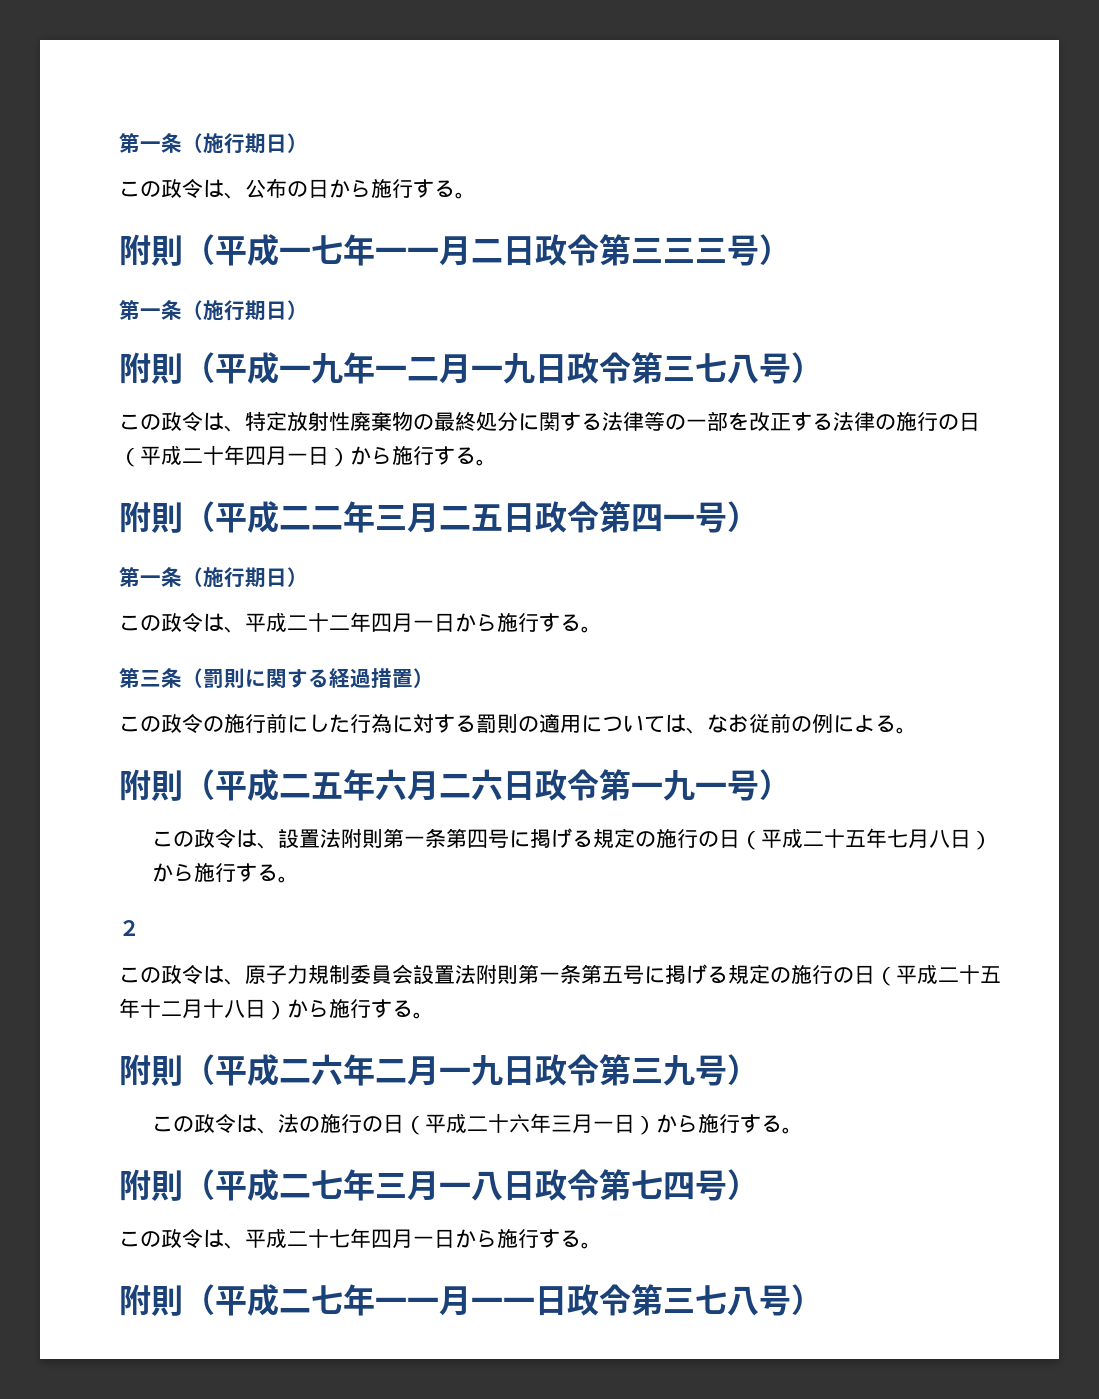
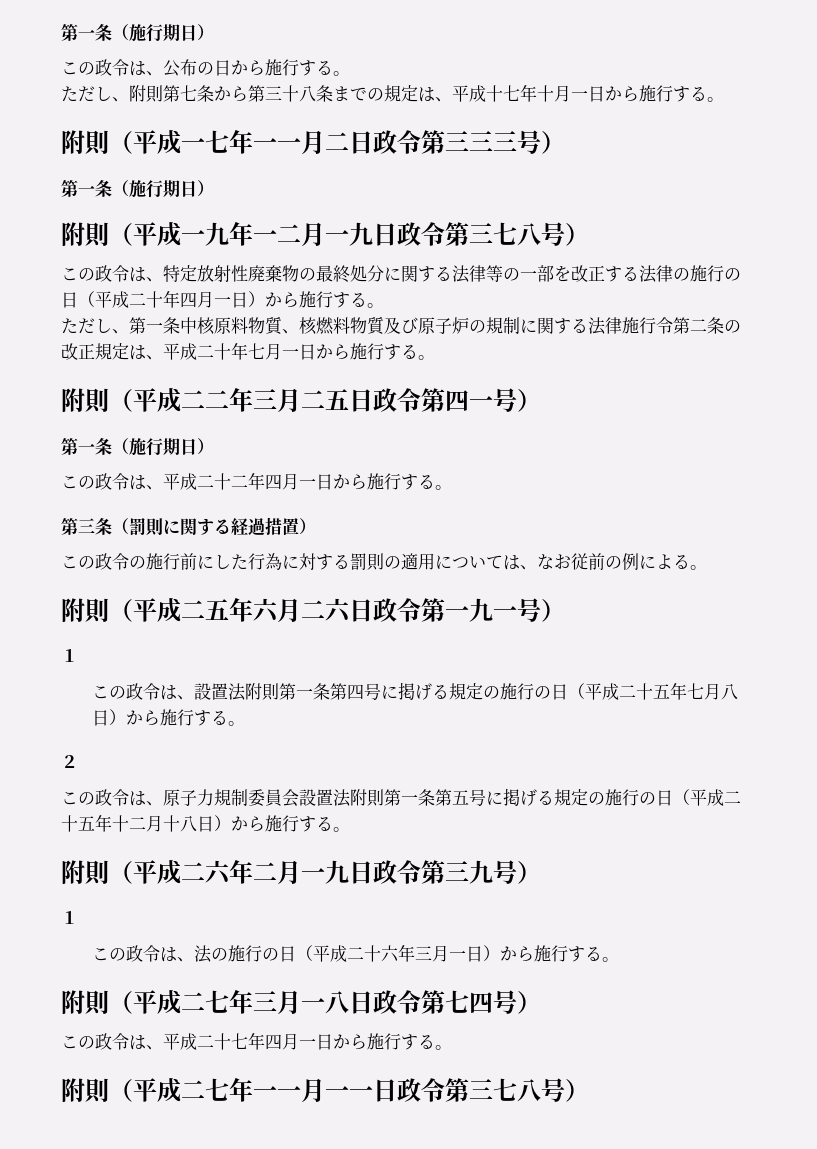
(476, 195) none -> [61,84,724,103] // ただし、附則第七条から第三十八条までの規定は、平成十七年十月一日から施行する。
(497, 462) none -> [61,317,741,335] [61,342,435,360] // ただし、第一条中核原料物質、核燃料物質及び原子炉の規制に関する法律施行令第二条の改正規定は、平成二十年七月一日から施行する。
(791, 784) none -> [61,649,78,662] // １
(759, 1069) none -> [61,911,78,924] // １

